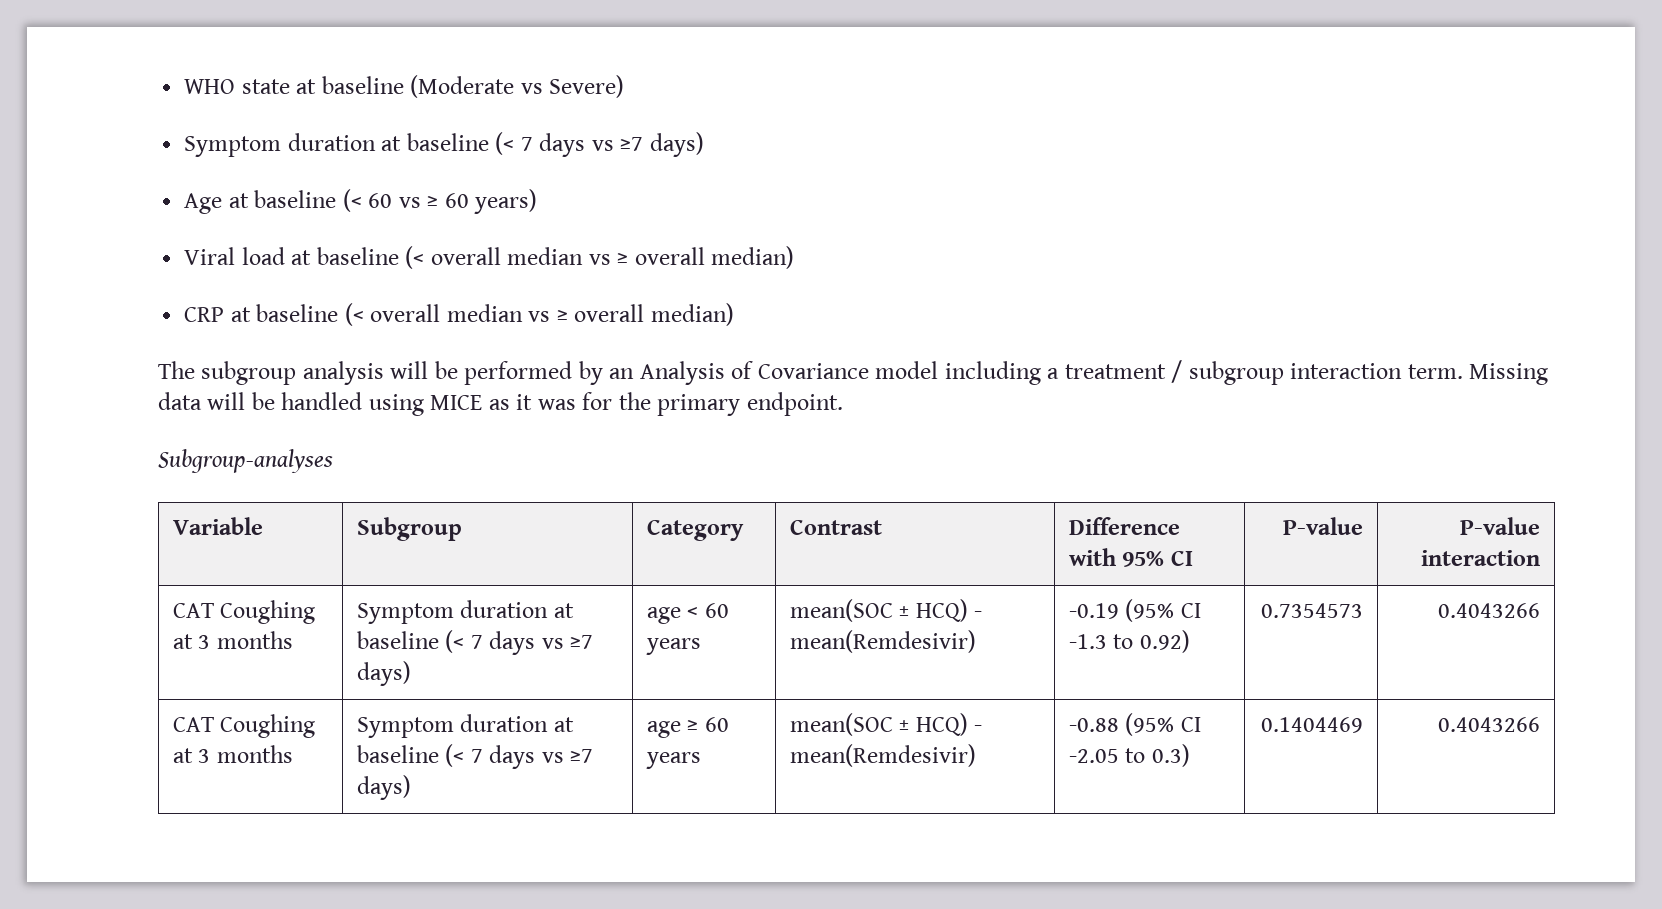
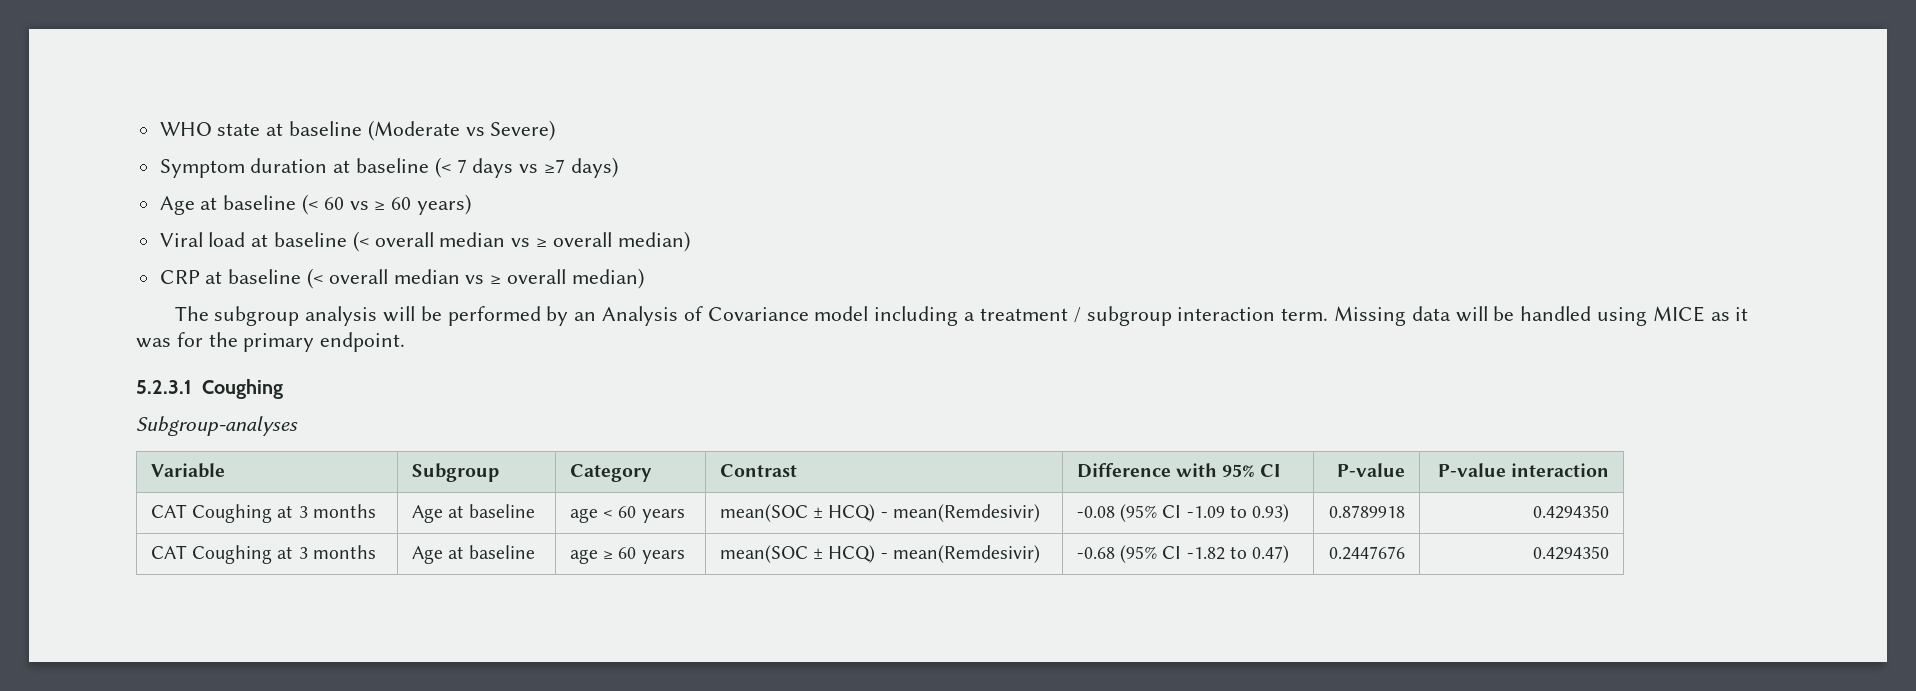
(843, 404) none -> [136,379,283,399] // 5.2.3.1 Coughing
[356,600,574,624] [356,630,594,655] [356,661,411,686] Symptom duration at baseline (< 7 days vs ≥7 days) -> [411,504,536,523] Age at baseline
[1068,599,1201,622] [1068,630,1190,653] [1261,603,1364,618] [1438,603,1541,618] [172,714,316,738] [172,745,293,763] [356,714,574,738] [356,744,594,769] [356,775,411,800] -0.19 (95% CI -1.3 to 0.92) | 0.7354573 | 0.4043266 // CAT Coughing at 3 months | Symptom duration at baseline (< 7 days vs ≥7 days) -> [1076,504,1290,522] [1329,505,1406,518] [1533,505,1610,519] [150,545,376,564] [411,545,536,564] -0.08 (95% CI -1.09 to 0.93) | 0.8789918 | 0.4294350 // CAT Coughing at 3 months | Age at baseline
[1068,713,1201,736] [1068,744,1190,767] [1261,717,1364,733] [1438,717,1541,732] -0.88 (95% CI -2.05 to 0.3) | 0.1404469 | 0.4043266 -> [1076,545,1290,563] [1329,546,1406,560] [1533,546,1610,560] -0.68 (95% CI -1.82 to 0.47) | 0.2447676 | 0.4294350

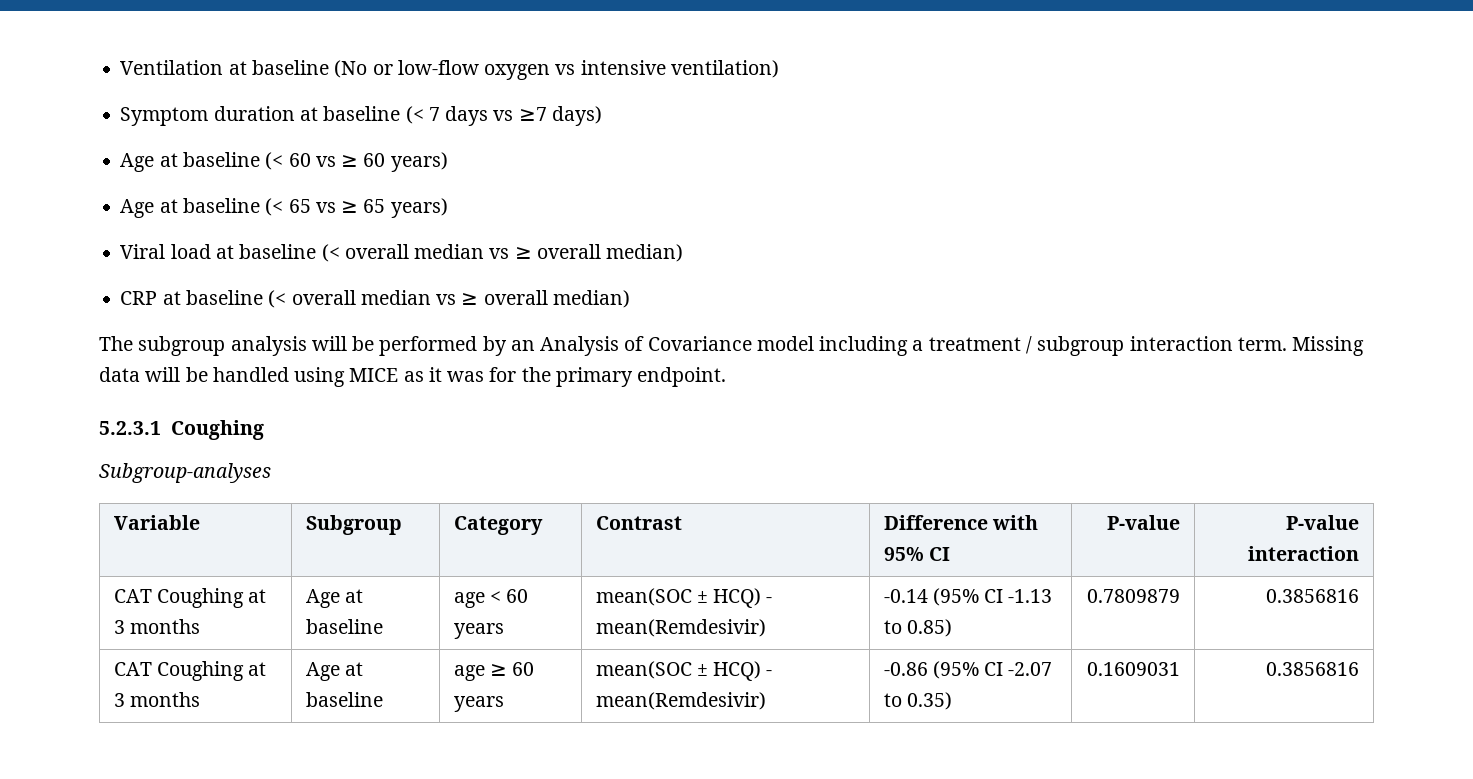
[159,120,556,141] WHO state at baseline (Moderate vs Severe) -> [120,60,779,80] Ventilation at baseline (No or low-flow oxygen vs intensive ventilation)
(472, 204) none -> [120,198,448,218] // Age at baseline (< 65 vs ≥ 65 years)
[1076,504,1290,522] [1329,505,1406,518] [1533,505,1610,519] -0.08 (95% CI -1.09 to 0.93) | 0.8789918 | 0.4294350 -> [883,588,1053,606] [883,619,952,637] [1087,589,1181,603] [1266,589,1360,603] -0.14 (95% CI -1.13 to 0.85) | 0.7809879 | 0.3856816
[1076,545,1290,563] [1329,546,1406,560] [1533,546,1610,560] -0.68 (95% CI -1.82 to 0.47) | 0.2447676 | 0.4294350 -> [883,661,1053,679] [883,692,952,710] [1087,662,1181,676] [1266,662,1360,676] -0.86 (95% CI -2.07 to 0.35) | 0.1609031 | 0.3856816

